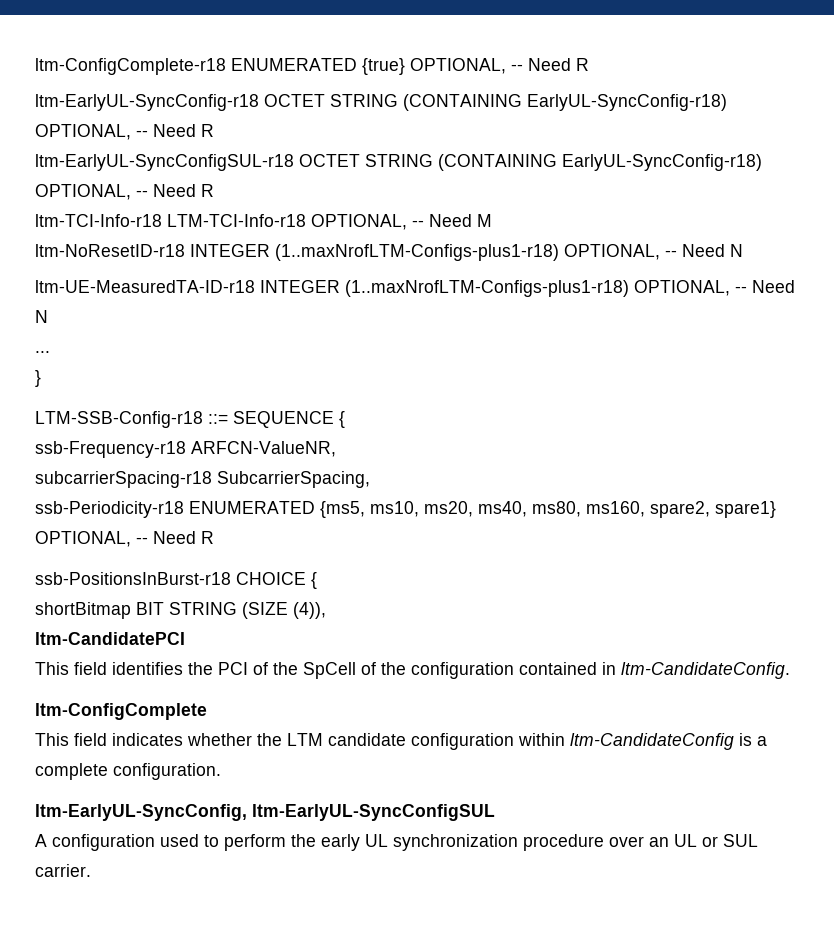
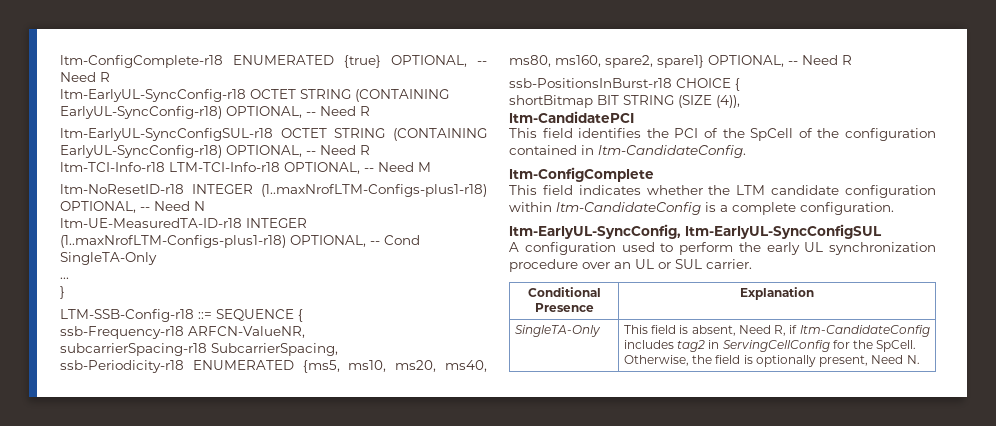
[752,280,795,293] [35,310,48,323] Need N -> [384,235,420,245] [60,252,157,265] Cond SingleTA-Only
(91, 870) none -> [527,287,601,297] [534,303,594,312] [740,287,814,300] [514,325,601,337] [623,325,930,337] [623,340,917,352] [623,355,920,367] // Conditional Presence | Explanation // SingleTA-Only | This field is absent, Need R, if ltm-CandidateConfig includes tag2 in ServingCellConfig for the SpCell. Otherwise, the field is optionally present, Need N.

